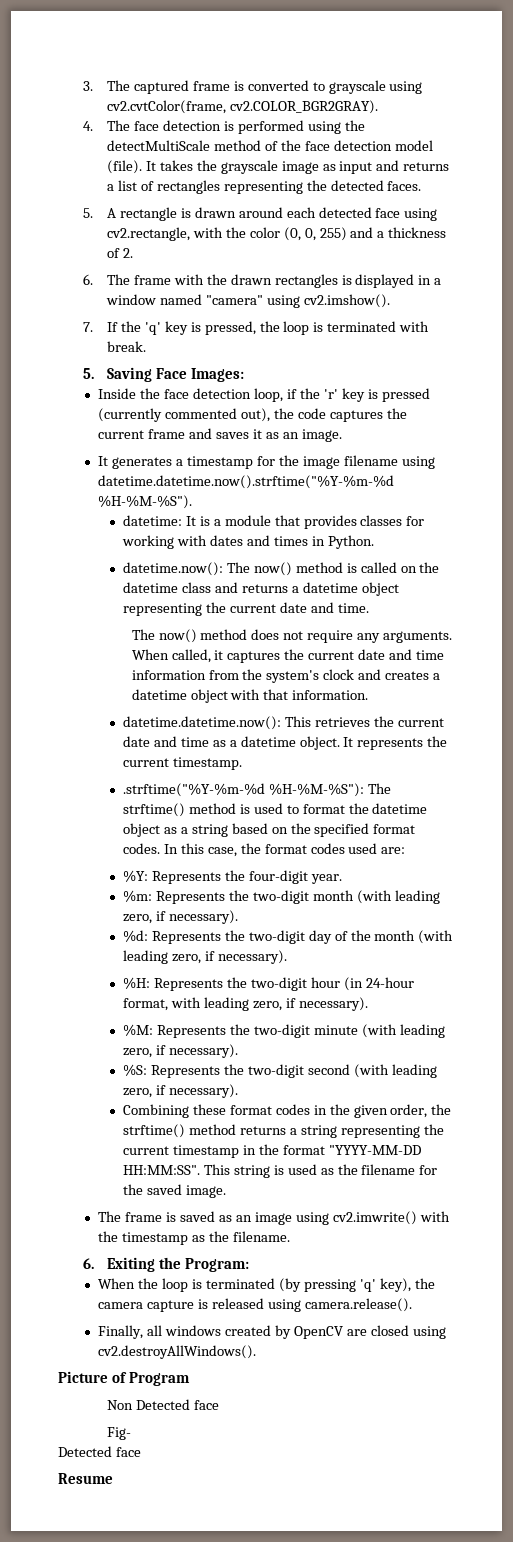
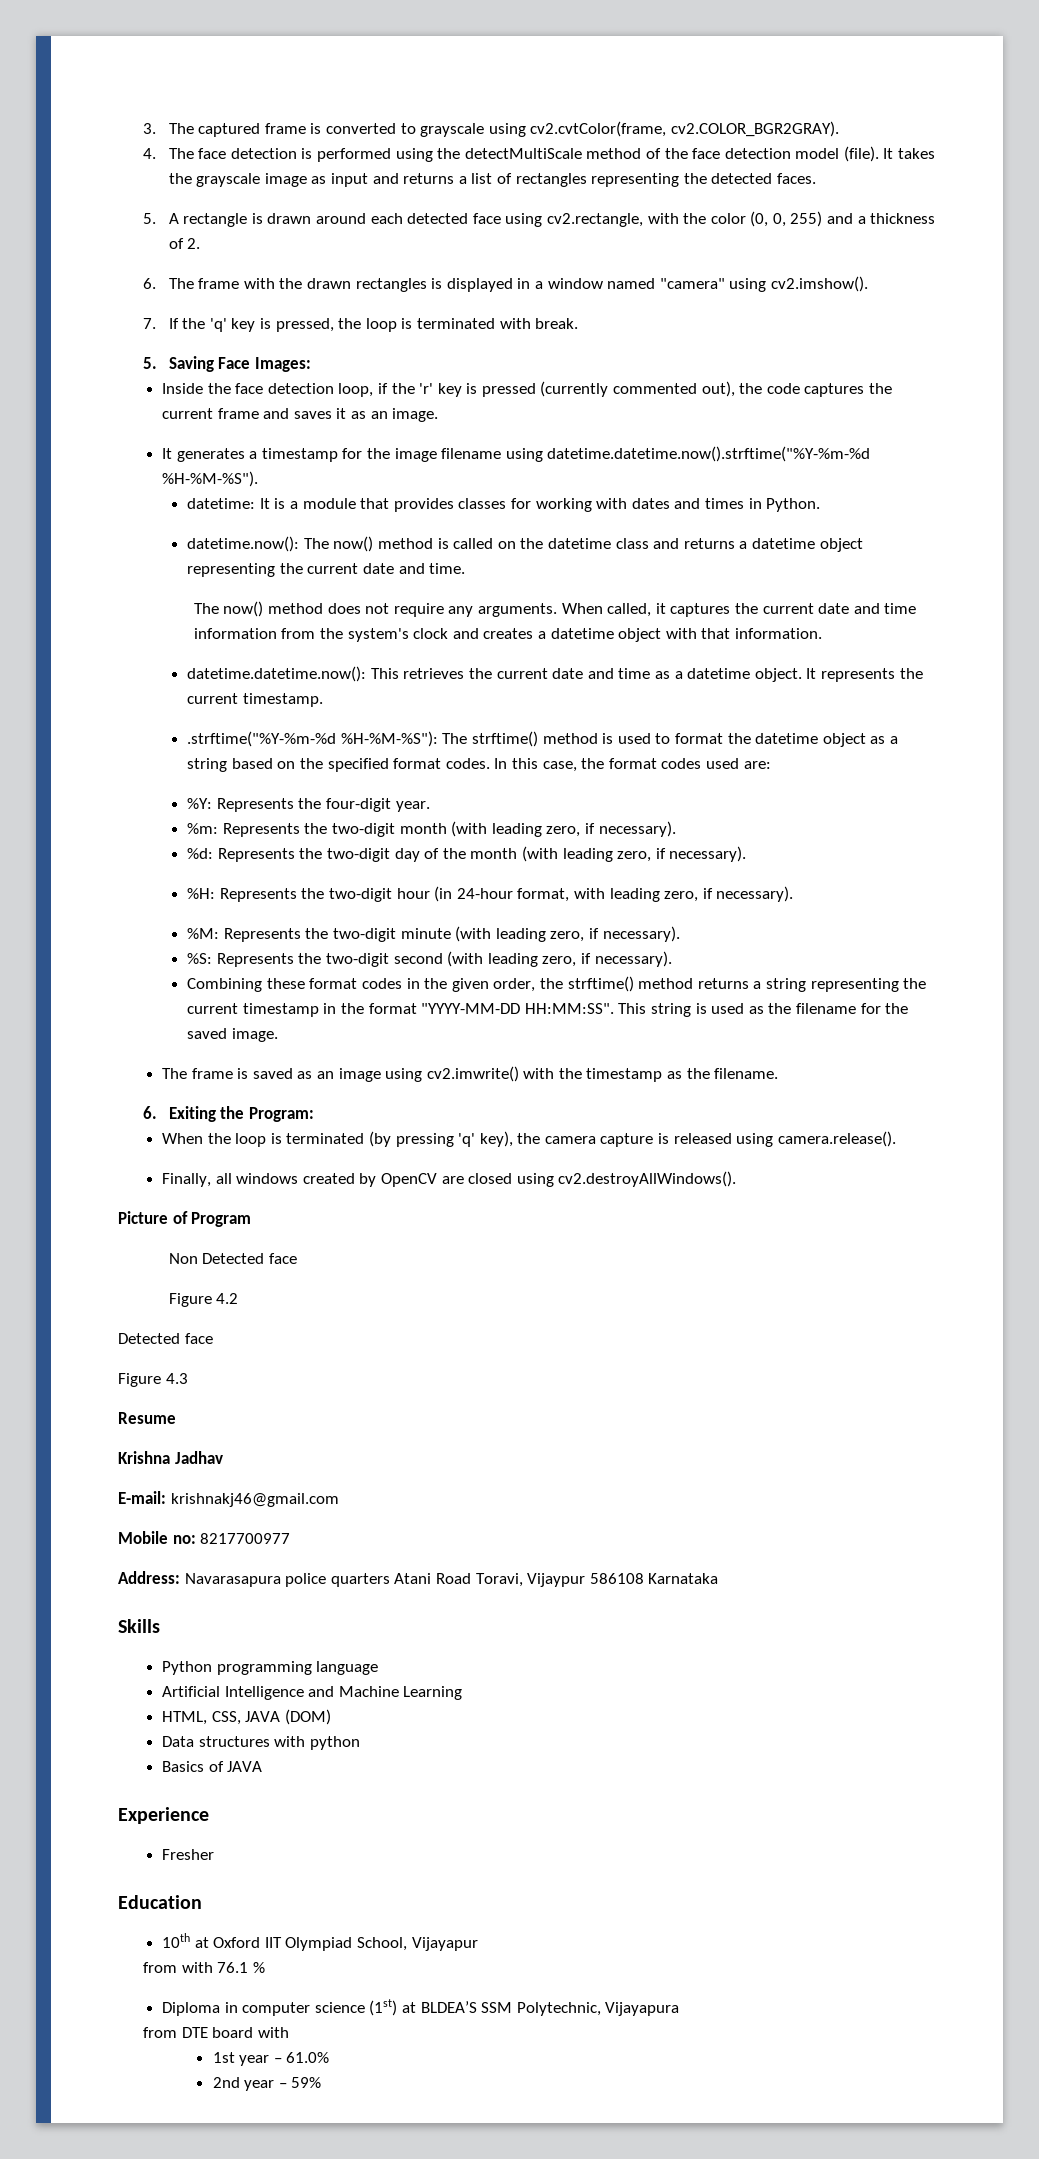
[107,1427,132,1440] [58,1446,141,1457] Fig- // Detected face -> [168,1293,239,1307] [118,1333,213,1344] [118,1373,188,1387] Figure 4.2 // Detected face // Figure 4.3
(113, 1478) none -> [118,1451,223,1464] [118,1491,339,1507] [118,1531,291,1544] [118,1571,719,1587] [118,1619,160,1633] [161,1661,379,1675] [161,1686,463,1700] [161,1709,331,1725] [161,1736,360,1750] [161,1761,263,1772] [118,1807,209,1824] [161,1849,214,1860] [118,1895,202,1909] [161,1933,478,1951] [143,1962,266,1973] [161,1999,680,2016] [143,2027,290,2038] [212,2052,330,2066] [212,2077,322,2091] // Krishna Jadhav // E-mail: krishnakj46@gmail.com // Mobile no: 8217700977 // Address: Navarasapura police quarters Atani Road Toravi, Vijaypur 586108 Karnataka // Skills // Python programming language // Artificial Intelligence and Machine Learning // HTML, CSS, JAVA (DOM) // Data structures with python // Basics of JAVA // Experience // Fresher // Education // 10th at Oxford IIT Olympiad School, Vijayapur // from with 76.1 % // Diploma in computer science (1st) at BLDEA’S SSM Polytechnic, Vijayapura // from DTE board with // 1st year – 61.0% // 2nd year – 59%

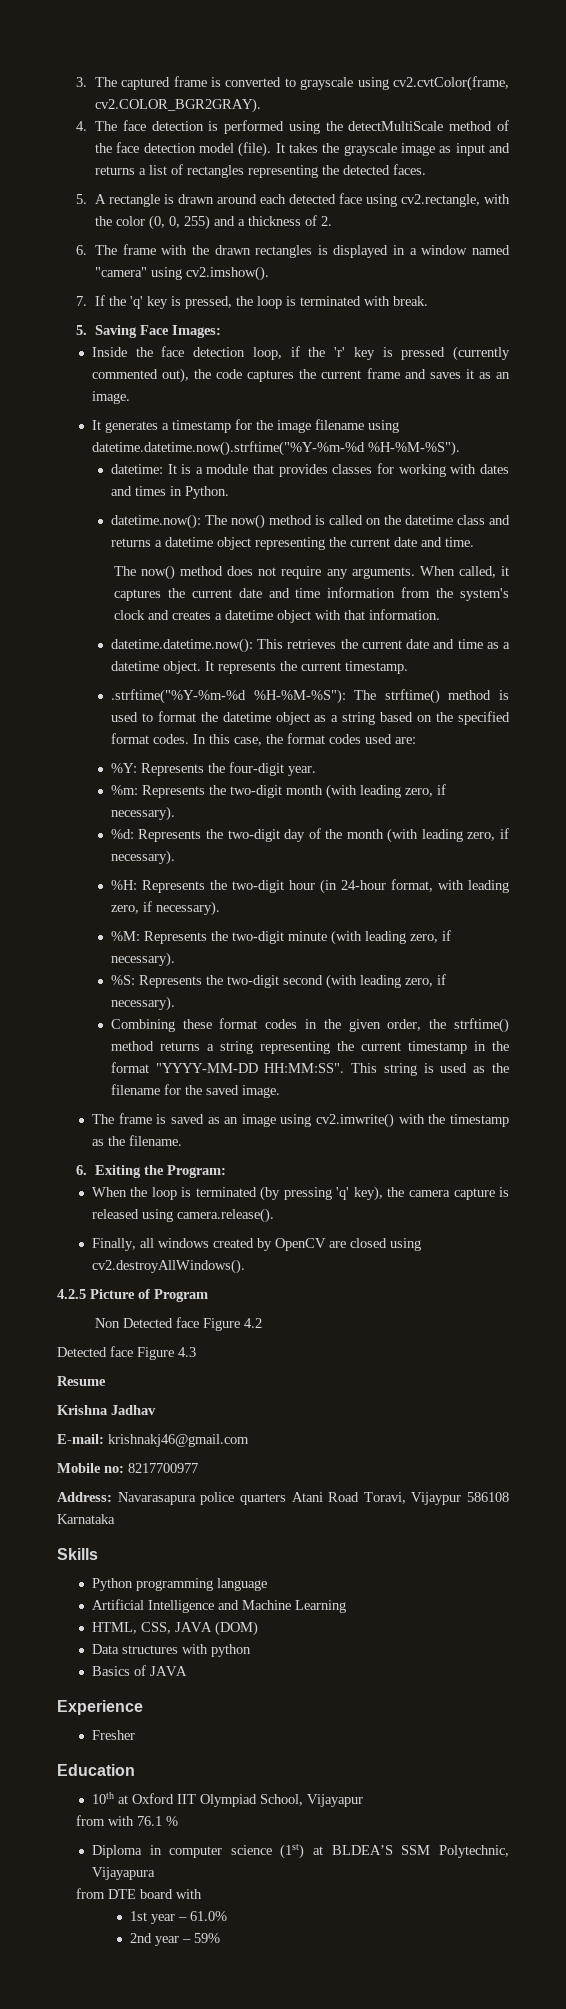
(737, 1179) none -> [57,1289,86,1299] 4.2.5
(297, 1258) // -> (199, 1322) none
(213, 1338) // -> (133, 1351) none

